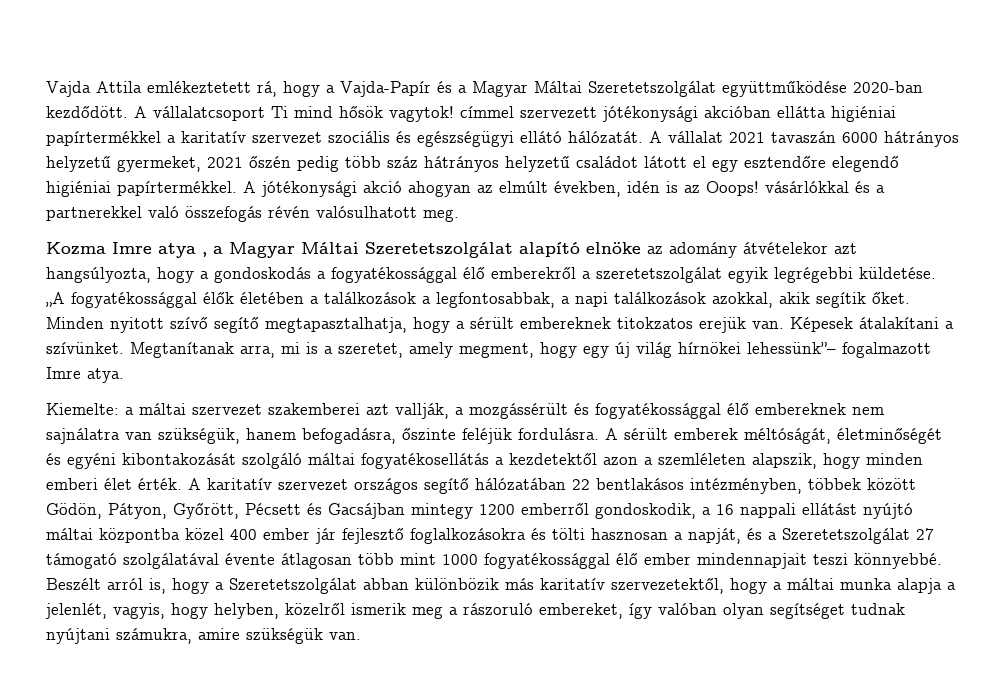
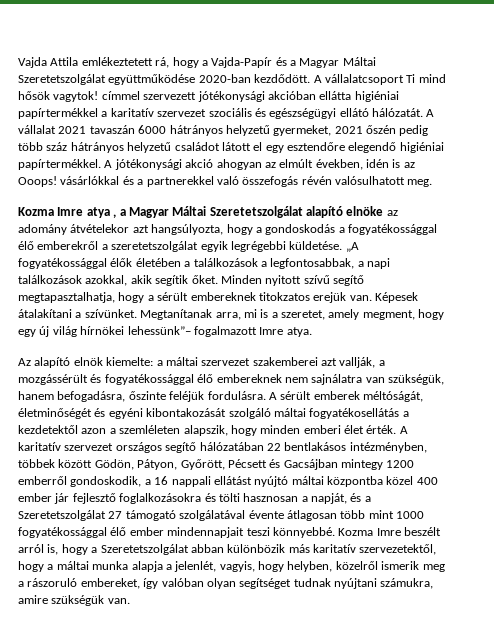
[170,317,208,329] szívő -> [303,275,330,284] szívű
[46,403,119,415] Kiemelte: -> [18,357,154,368] Az alapító elnök kiemelte:
[46,578,101,590] Beszélt -> [338,527,441,536] Kozma Imre beszélt

